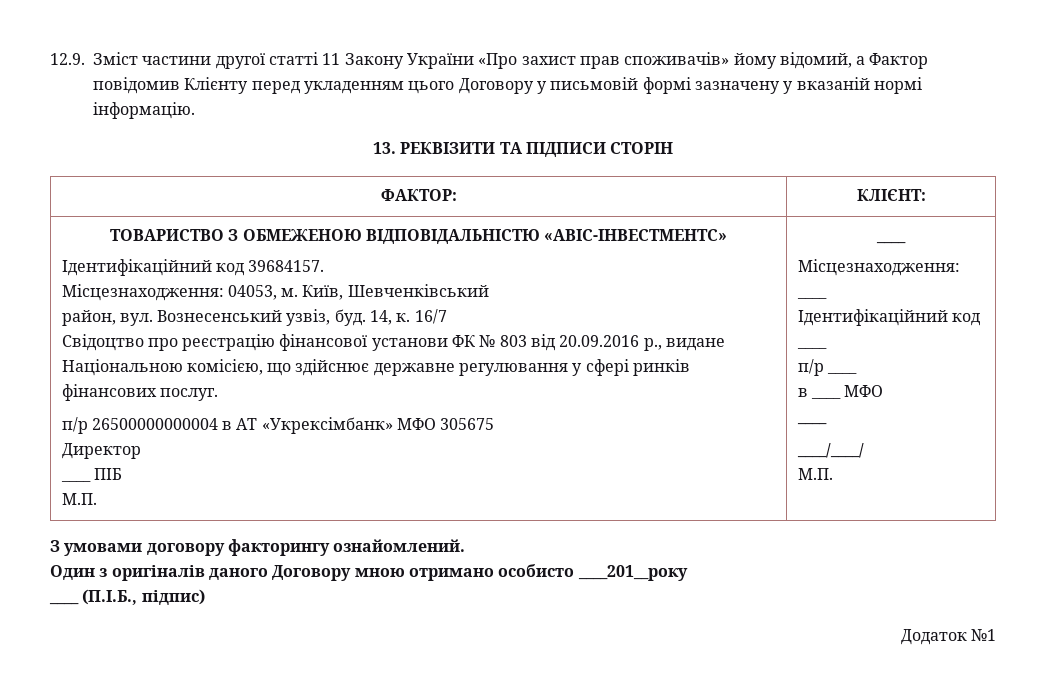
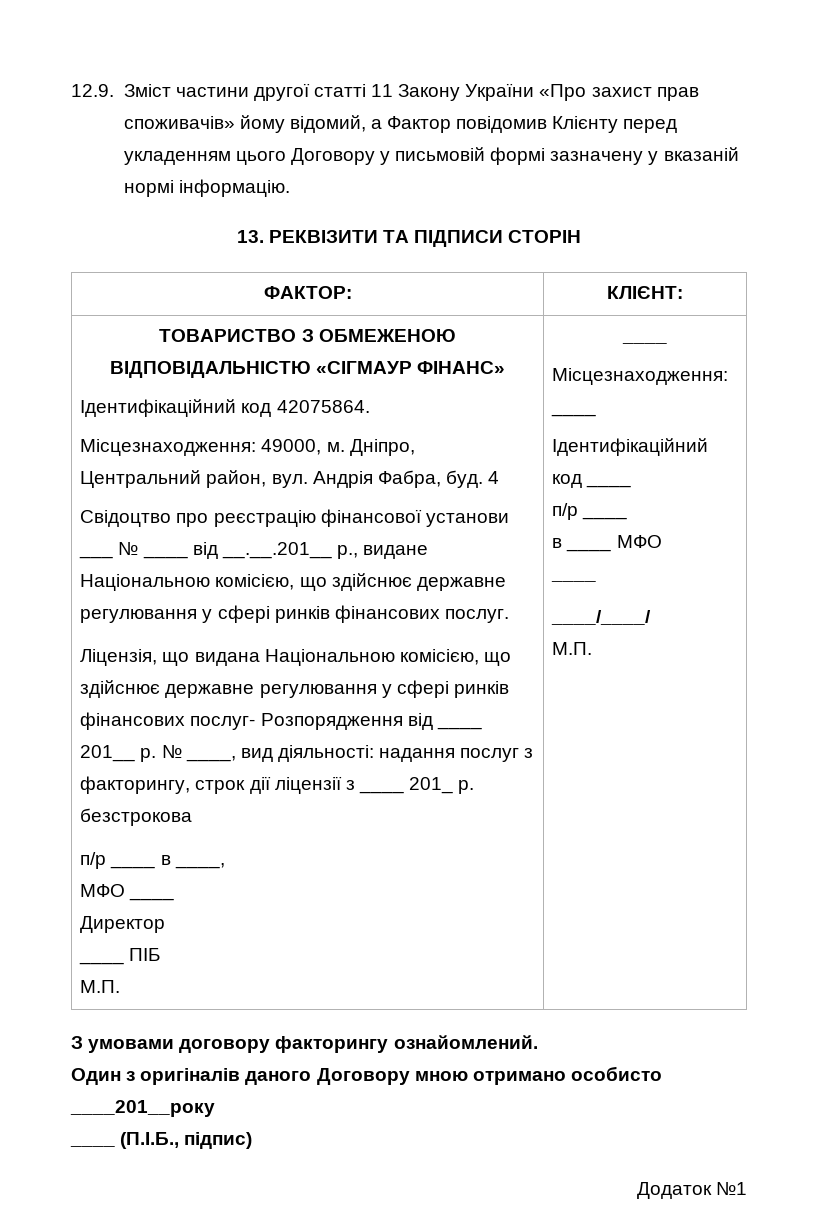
[544,229,728,241] [61,259,325,276] [61,284,489,301] [61,309,447,326] «АВІС-ІНВЕСТМЕНТС» // Ідентифікаційний код 39684157. // Місцезнаходження: 04053, м. Київ, Шевченківський // район, вул. Вознесенський узвіз, буд. 14, к. 16/7 -> [316,361,506,374] [80,399,370,417] [80,439,415,456] [80,470,500,488] «СІГМАУР ФІНАНС» // Ідентифікаційний код 42075864. // Місцезнаходження: 49000, м. Дніпро, Центральний район, вул. Андрія Фабра, буд. 4
[452,334,640,351] ФК № 803 від 20.09.2016 -> [79,555,114,559] [118,542,139,555] [142,542,332,559] ___ № ____ від __.__.201__
[61,417,495,434] п/р 26500000000004 в АТ «Укрексімбанк» МФО 305675 -> [80,649,512,666] [80,680,510,698] [80,712,482,730] [80,745,534,762] [80,776,355,794] [359,777,475,794] [80,808,193,826] [80,852,156,869] [160,855,225,869] [80,884,126,897] [129,897,175,901] Ліцензія, що видана Національною комісією, що здійснює державне регулювання у сфері ринків фінансових послуг- Розпорядження від ____ 201__ р. № ____, вид діяльності: надання послуг з факторингу, строк дії ліцензії з ____ 201_ р. безстрокова // п/р ____ в ____, // МФО ____

